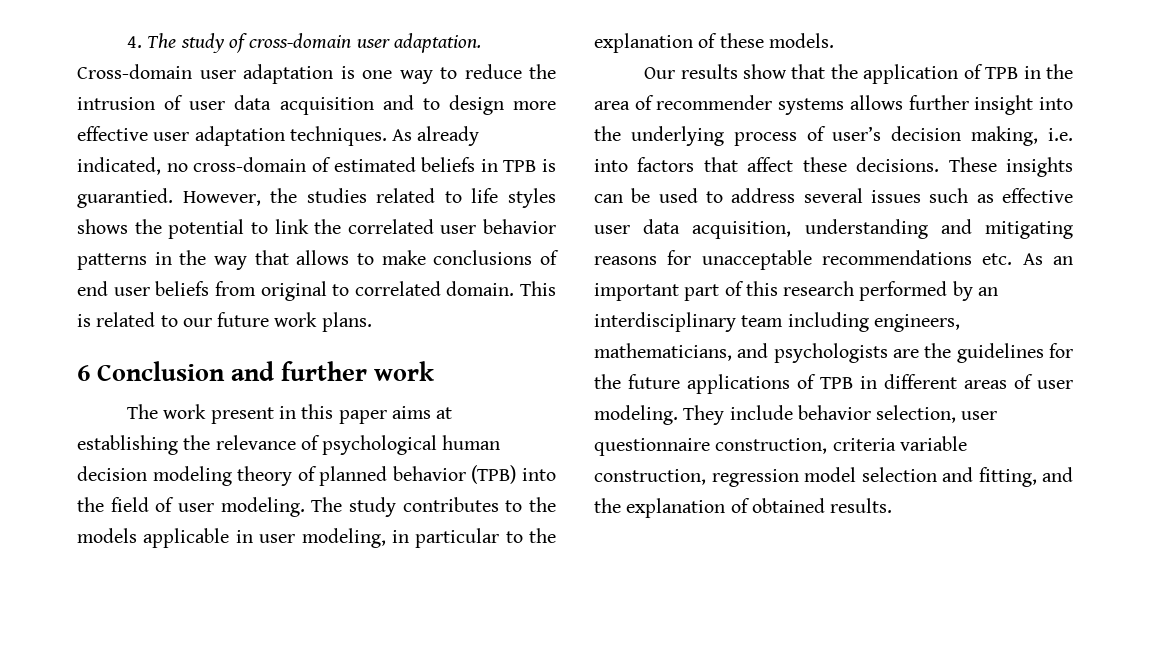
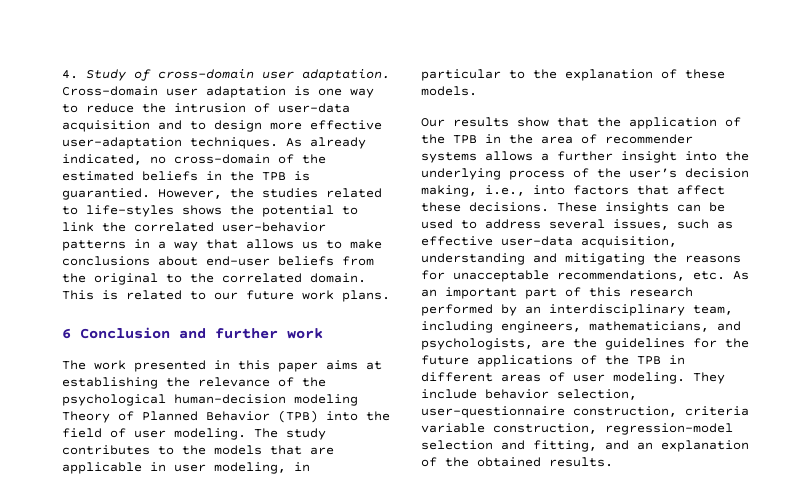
[147,33,224,53] The study -> [86,69,126,81] Study
[189,95,272,110] user data -> [278,103,350,113] user-data
[153,126,285,146] user adaptation -> [62,137,182,149] user-adaptation
(331, 164) none -> [302,154,326,164] the
(498, 165) none -> [230,171,254,181] the
[471,188,556,208] life styles -> [86,205,174,217] life-styles
[440,219,556,234] user behavior -> [222,222,326,232] user-behavior
[179,250,207,265] the -> [158,241,166,249] a
(350, 257) none -> [302,241,318,249] us
[540,250,559,265] [77,281,150,296] of end user -> [158,256,270,266] about end-user
(256, 288) none -> [62,273,86,283] the
(350, 290) none -> [190,273,214,283] the
[210,407,274,424] present -> [134,360,206,372] presented
[322,435,501,455] [77,466,466,486] psychological human decision modeling theory of planned behavior -> [302,377,326,387] [62,394,358,406] [62,411,270,423] the psychological human-decision modeling Theory of Planned Behavior
(137, 535) none -> [270,445,334,455] that are
(983, 71) none -> [421,134,445,144] the
(903, 102) none -> [541,153,549,161] a
(826, 133) none -> [597,168,621,178] the
[1048,128,1073,141] i.e. -> [485,185,525,196] i.e.,
[871,190,921,203] issues -> [613,219,669,230] issues,
[594,219,681,234] user data -> [501,236,573,246] user-data
(1073, 230) none -> [653,253,677,263] the
[822,250,972,265] recommendations -> [557,270,685,281] recommendations,
[741,315,784,327] team -> [693,305,733,315] team,
[773,343,888,363] psychologists -> [421,338,533,350] psychologists,
(816, 381) none -> [605,355,629,365] the
[961,411,998,420] [594,438,710,456] user questionnaire -> [421,406,565,418] user-questionnaire
[711,467,856,487] regression model -> [605,423,733,435] regression-model
[594,498,750,518] the explanation of -> [637,440,749,452] [421,457,469,467] an explanation of the

